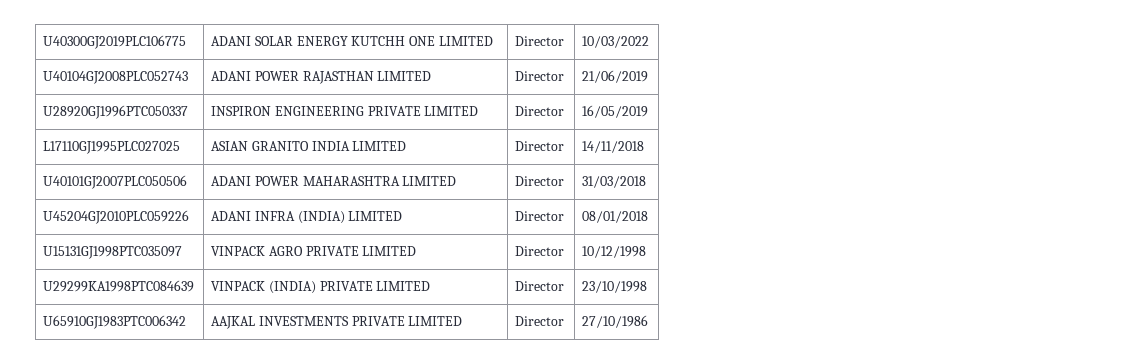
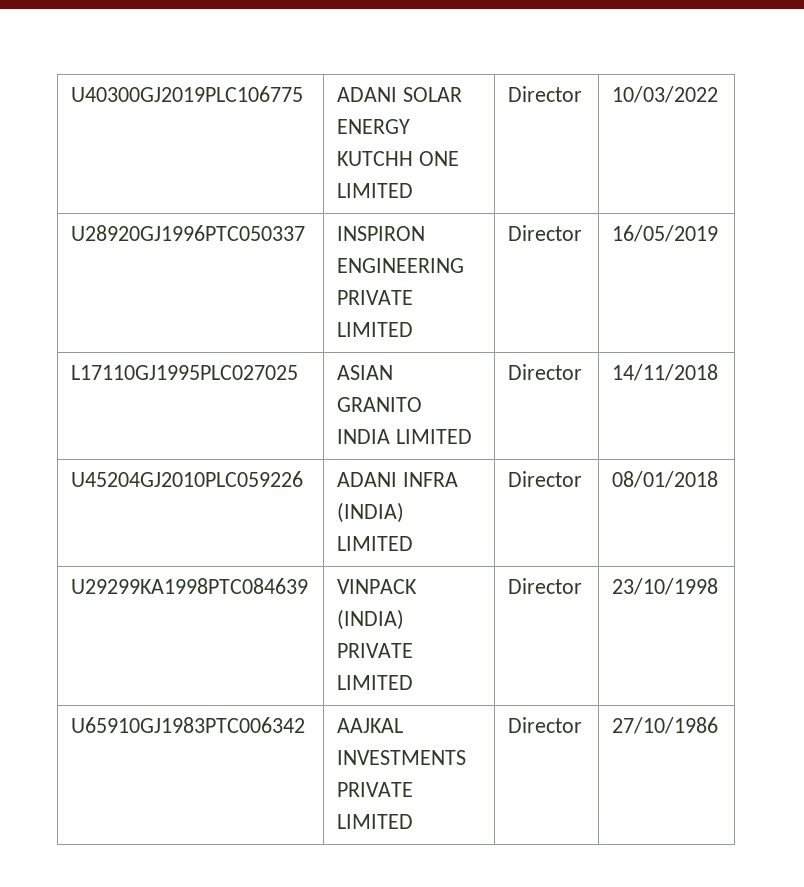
[43,71,189,84] [211,71,432,84] [515,71,565,81] [582,70,649,83] // U40104GJ2008PLC052743 | ADANI POWER RAJASTHAN LIMITED | Director | 21/06/2019 -> (719, 94) none
[43,175,188,189] [211,176,457,186] [515,176,565,186] [582,176,647,188] // U40101GJ2007PLC050506 | ADANI POWER MAHARASHTRA LIMITED | Director | 31/03/2018 -> (719, 372) none
[43,246,183,259] [211,246,417,256] [515,246,565,256] [582,246,647,258] // U15131GJ1998PTC035097 | VINPACK AGRO PRIVATE LIMITED | Director | 10/12/1998 -> (719, 479) none

